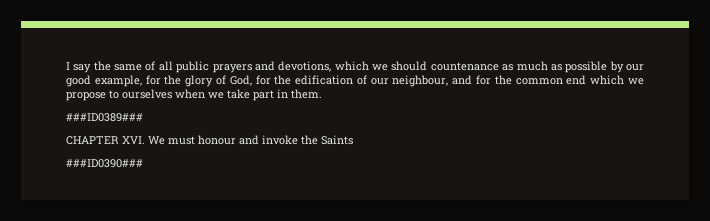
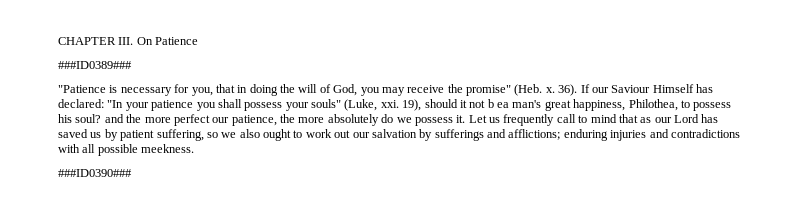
[66,61,644,73] [66,75,644,87] [66,89,322,101] [66,113,143,122] [66,135,353,145] I say the same of all public prayers and devotions, which we should countenance as much as possible by our good example, for the glory of God, for the edification of our neighbour, and for the common end which we propose to ourselves when we take part in them. // ###ID0389### // CHAPTER XVI. We must honour and invoke the Saints -> [58,37,199,45] [58,61,132,69] [58,84,713,96] [58,99,732,111] [58,114,719,126] [58,129,740,141] [58,144,195,156] CHAPTER III. On Patience // ###ID0389### // "Patience is necessary for you, that in doing the will of God, you may receive the promise" (Heb. x. 36). If our Saviour Himself has declared: "In your patience you shall possess your souls" (Luke, xxi. 19), should it not b ea man's great happiness, Philothea, to possess his soul? and the more perfect our patience, the more absolutely do we possess it. Let us frequently call to mind that as our Lord has saved us by patient suffering, so we also ought to work out our salvation by sufferings and afflictions; enduring injuries and contradictions with all possible meekness.

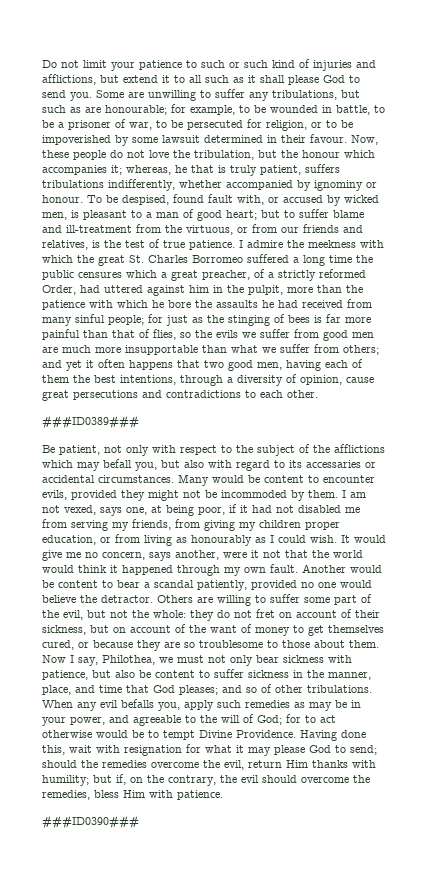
[58,37,199,45] [58,61,132,69] [58,84,713,96] [58,99,732,111] [58,114,719,126] [58,129,740,141] [58,144,195,156] CHAPTER III. On Patience // ###ID0389### // "Patience is necessary for you, that in doing the will of God, you may receive the promise" (Heb. x. 36). If our Saviour Himself has declared: "In your patience you shall possess your souls" (Luke, xxi. 19), should it not b ea man's great happiness, Philothea, to possess his soul? and the more perfect our patience, the more absolutely do we possess it. Let us frequently call to mind that as our Lord has saved us by patient suffering, so we also ought to work out our salvation by sufferings and afflictions; enduring injuries and contradictions with all possible meekness. -> [42,59,376,71] [42,74,360,85] [42,89,360,101] [42,104,385,115] [42,119,353,131] [42,134,378,146] [42,150,375,160] [42,164,340,176] [42,179,377,191] [42,194,379,206] [42,209,364,221] [42,224,363,235] [42,239,384,250] [42,254,373,266] [42,269,366,281] [42,285,363,296] [42,299,372,310] [42,314,371,326] [42,329,374,341] [42,344,379,355] [42,359,363,371] [42,374,374,386] [42,390,318,401] [42,415,139,429] [42,444,385,456] [42,459,376,471] [42,474,375,486] [42,490,366,501] [42,504,360,516] [42,519,340,531] [42,534,386,546] [42,550,363,561] [42,564,382,576] [42,580,372,591] [42,594,372,606] [42,609,380,621] [42,624,384,636] [42,640,379,651] [42,655,352,666] [42,669,371,680] [42,684,372,695] [42,699,361,711] [42,714,336,726] [42,730,366,741] [42,744,377,756] [42,760,376,770] [42,774,370,786] [42,790,223,800] Do not limit your patience to such or such kind of injuries and afflictions, but extend it to all such as it shall please God to send you. Some are unwilling to suffer any tribulations, but such as are honourable; for example, to be wounded in battle, to be a prisoner of war, to be persecuted for religion, or to be impoverished by some lawsuit determined in their favour. Now, these people do not love the tribulation, but the honour which accompanies it; whereas, he that is truly patient, suffers tribulations indifferently, whether accompanied by ignominy or honour. To be despised, found fault with, or accused by wicked men, is pleasant to a man of good heart; but to suffer blame and ill-treatment from the virtuous, or from our friends and relatives, is the test of true patience. I admire the meekness with which the great St. Charles Borromeo suffered a long time the public censures which a great preacher, of a strictly reformed Order, had uttered against him in the pulpit, more than the patience with which he bore the assaults he had received from many sinful people; for just as the stinging of bees is far more painful than that of flies, so the evils we suffer from good men are much more insupportable than what we suffer from others; and yet it often happens that two good men, having each of them the best intentions, through a diversity of opinion, cause great persecutions and contradictions to each other. // ###ID0389### // Be patient, not only with respect to the subject of the afflictions which may befall you, but also with regard to its accessaries or accidental circumstances. Many would be content to encounter evils, provided they might not be incommoded by them. I am not vexed, says one, at being poor, if it had not disabled me from serving my friends, from giving my children proper education, or from living as honourably as I could wish. It would give me no concern, says another, were it not that the world would think it happened through my own fault. Another would be content to bear a scandal patiently, provided no one would believe the detractor. Others are willing to suffer some part of the evil, but not the whole: they do not fret on account of their sickness, but on account of the want of money to get themselves cured, or because they are so troublesome to those about them. Now I say, Philothea, we must not only bear sickness with patience, but also be content to suffer sickness in the manner, place, and time that God pleases; and so of other tribulations. When any evil befalls you, apply such remedies as may be in your power, and agreeable to the will of God; for to act otherwise would be to tempt Divine Providence. Having done this, wait with resignation for what it may please God to send; should the remedies overcome the evil, return Him thanks with humility; but if, on the contrary, the evil should overcome the remedies, bless Him with patience.

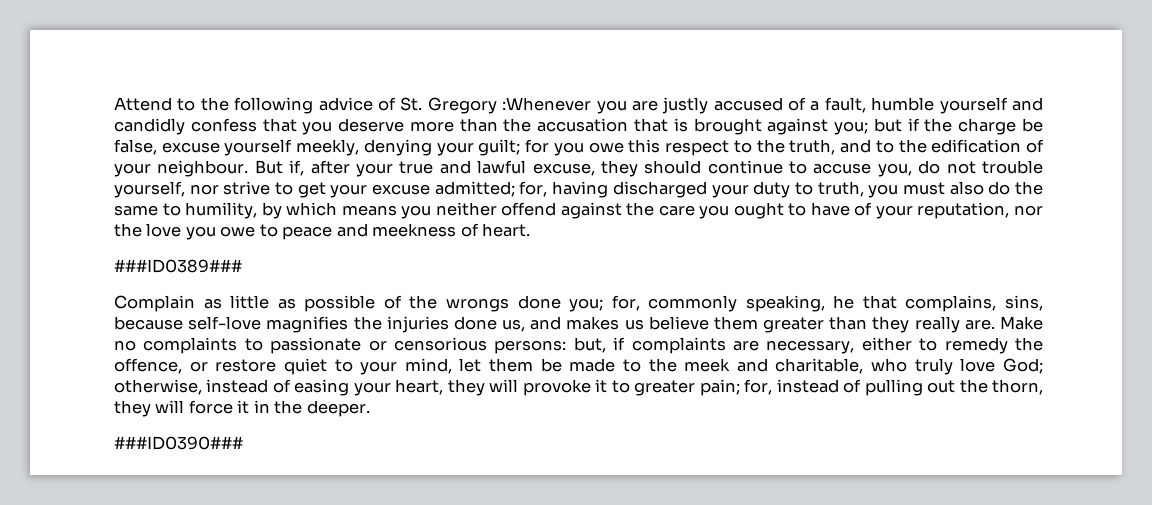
[42,59,376,71] [42,74,360,85] [42,89,360,101] [42,104,385,115] [42,119,353,131] [42,134,378,146] [42,150,375,160] [42,164,340,176] [42,179,377,191] [42,194,379,206] [42,209,364,221] [42,224,363,235] [42,239,384,250] [42,254,373,266] [42,269,366,281] [42,285,363,296] [42,299,372,310] [42,314,371,326] [42,329,374,341] [42,344,379,355] [42,359,363,371] [42,374,374,386] [42,390,318,401] [42,415,139,429] [42,444,385,456] [42,459,376,471] [42,474,375,486] [42,490,366,501] [42,504,360,516] [42,519,340,531] [42,534,386,546] [42,550,363,561] [42,564,382,576] [42,580,372,591] [42,594,372,606] [42,609,380,621] [42,624,384,636] [42,640,379,651] [42,655,352,666] [42,669,371,680] [42,684,372,695] [42,699,361,711] [42,714,336,726] [42,730,366,741] [42,744,377,756] [42,760,376,770] [42,774,370,786] [42,790,223,800] Do not limit your patience to such or such kind of injuries and afflictions, but extend it to all such as it shall please God to send you. Some are unwilling to suffer any tribulations, but such as are honourable; for example, to be wounded in battle, to be a prisoner of war, to be persecuted for religion, or to be impoverished by some lawsuit determined in their favour. Now, these people do not love the tribulation, but the honour which accompanies it; whereas, he that is truly patient, suffers tribulations indifferently, whether accompanied by ignominy or honour. To be despised, found fault with, or accused by wicked men, is pleasant to a man of good heart; but to suffer blame and ill-treatment from the virtuous, or from our friends and relatives, is the test of true patience. I admire the meekness with which the great St. Charles Borromeo suffered a long time the public censures which a great preacher, of a strictly reformed Order, had uttered against him in the pulpit, more than the patience with which he bore the assaults he had received from many sinful people; for just as the stinging of bees is far more painful than that of flies, so the evils we suffer from good men are much more insupportable than what we suffer from others; and yet it often happens that two good men, having each of them the best intentions, through a diversity of opinion, cause great persecutions and contradictions to each other. // ###ID0389### // Be patient, not only with respect to the subject of the afflictions which may befall you, but also with regard to its accessaries or accidental circumstances. Many would be content to encounter evils, provided they might not be incommoded by them. I am not vexed, says one, at being poor, if it had not disabled me from serving my friends, from giving my children proper education, or from living as honourably as I could wish. It would give me no concern, says another, were it not that the world would think it happened through my own fault. Another would be content to bear a scandal patiently, provided no one would believe the detractor. Others are willing to suffer some part of the evil, but not the whole: they do not fret on account of their sickness, but on account of the want of money to get themselves cured, or because they are so troublesome to those about them. Now I say, Philothea, we must not only bear sickness with patience, but also be content to suffer sickness in the manner, place, and time that God pleases; and so of other tribulations. When any evil befalls you, apply such remedies as may be in your power, and agreeable to the will of God; for to act otherwise would be to tempt Divine Providence. Having done this, wait with resignation for what it may please God to send; should the remedies overcome the evil, return Him thanks with humility; but if, on the contrary, the evil should overcome the remedies, bless Him with patience. -> [114,97,1044,114] [114,118,1044,135] [114,139,1044,156] [114,160,1044,177] [114,181,1044,198] [114,202,1043,219] [114,223,531,240] [114,259,242,273] [114,295,1043,312] [114,316,1043,333] [114,337,1043,354] [114,358,1044,375] [114,379,1044,396] [114,400,370,417] Attend to the following advice of St. Gregory :Whenever you are justly accused of a fault, humble yourself and candidly confess that you deserve more than the accusation that is brought against you; but if the charge be false, excuse yourself meekly, denying your guilt; for you owe this respect to the truth, and to the edification of your neighbour. But if, after your true and lawful excuse, they should continue to accuse you, do not trouble yourself, nor strive to get your excuse admitted; for, having discharged your duty to truth, you must also do the same to humility, by which means you neither offend against the care you ought to have of your reputation, nor the love you owe to peace and meekness of heart. // ###ID0389### // Complain as little as possible of the wrongs done you; for, commonly speaking, he that complains, sins, because self-love magnifies the injuries done us, and makes us believe them greater than they really are. Make no complaints to passionate or censorious persons: but, if complaints are necessary, either to remedy the offence, or restore quiet to your mind, let them be made to the meek and charitable, who truly love God; otherwise, instead of easing your heart, they will provoke it to greater pain; for, instead of pulling out the thorn, they will force it in the deeper.

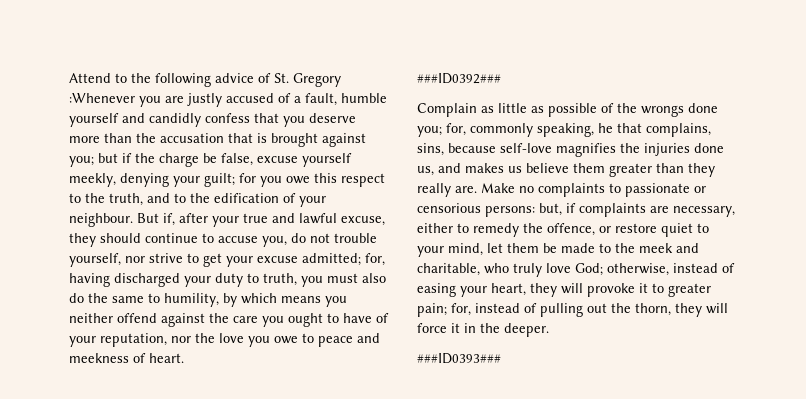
[114,259,242,273] ###ID0389### -> [417,73,501,84] ###ID0392###
[114,436,243,450] ###ID0390### -> [417,353,501,364] ###ID0393###

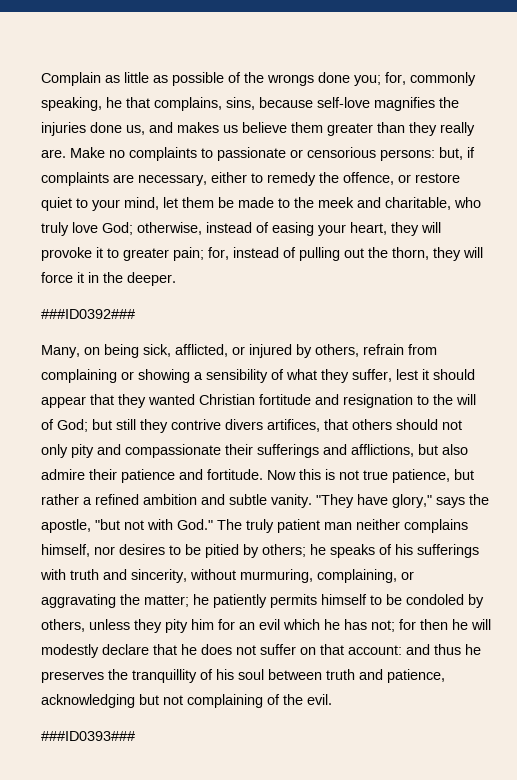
[69,73,341,87] [69,93,387,107] [69,113,356,127] [69,133,366,147] [69,153,352,167] [69,173,385,187] [69,193,326,207] [69,213,385,227] [69,233,377,247] [69,253,385,267] [69,273,386,287] [69,293,347,307] [69,313,389,327] [69,333,380,347] [69,353,184,363] [417,73,501,84] Attend to the following advice of St. Gregory :Whenever you are justly accused of a fault, humble yourself and candidly confess that you deserve more than the accusation that is brought against you; but if the charge be false, excuse yourself meekly, denying your guilt; for you owe this respect to the truth, and to the edification of your neighbour. But if, after your true and lawful excuse, they should continue to accuse you, do not trouble yourself, nor strive to get your excuse admitted; for, having discharged your duty to truth, you must also do the same to humility, by which means you neither offend against the care you ought to have of your reputation, nor the love you owe to peace and meekness of heart. // ###ID0392### // -> (41, 79) none
(549, 330) none -> [41,309,135,319] [41,344,437,358] [41,369,475,383] [41,394,476,408] [41,419,462,433] [41,444,468,458] [41,469,474,483] [41,494,489,508] [41,519,468,533] [41,544,479,558] [40,569,414,583] [41,594,484,608] [41,619,491,633] [41,644,481,658] [41,669,445,683] [41,694,332,708] // ###ID0392### // Many, on being sick, afflicted, or injured by others, refrain from complaining or showing a sensibility of what they suffer, lest it should appear that they wanted Christian fortitude and resignation to the will of God; but still they contrive divers artifices, that others should not only pity and compassionate their sufferings and afflictions, but also admire their patience and fortitude. Now this is not true patience, but rather a refined ambition and subtle vanity. "They have glory," says the apostle, "but not with God." The truly patient man neither complains himself, nor desires to be pitied by others; he speaks of his sufferings with truth and sincerity, without murmuring, complaining, or aggravating the matter; he patiently permits himself to be condoled by others, unless they pity him for an evil which he has not; for then he will modestly declare that he does not suffer on that account: and thus he preserves the tranquillity of his soul between truth and patience, acknowledging but not complaining of the evil.

